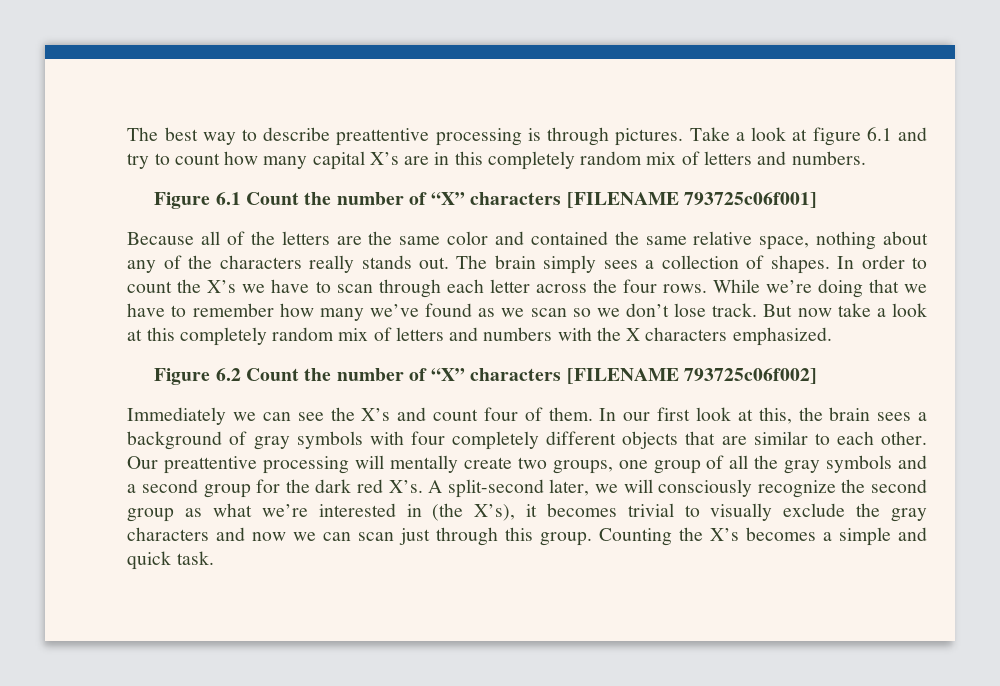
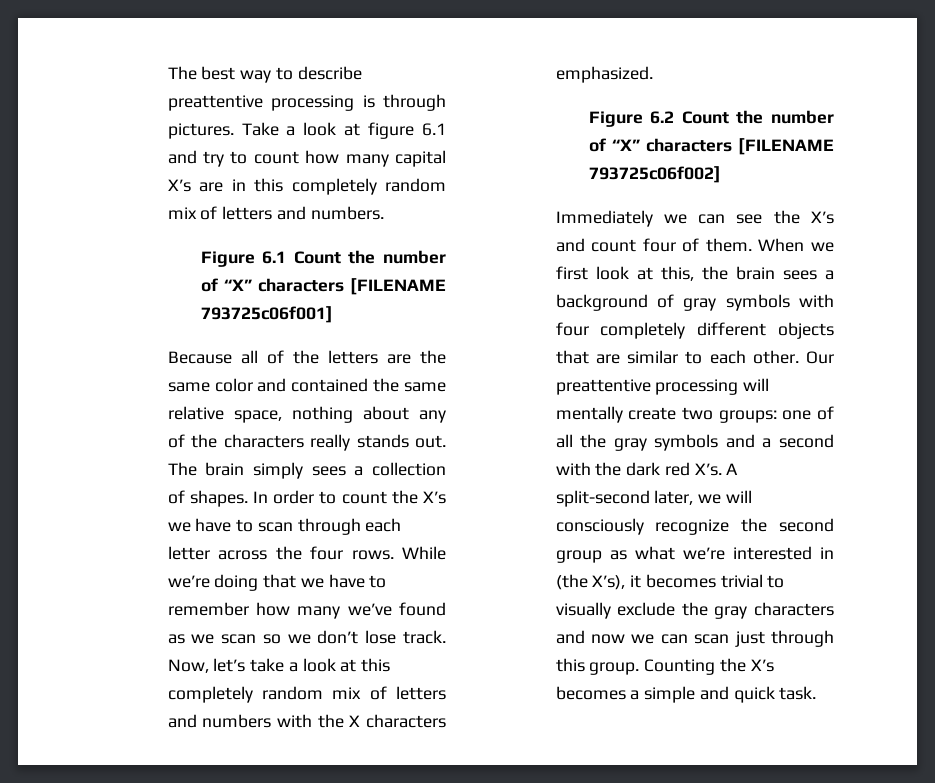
[763,304,832,317] But now -> [167,658,246,673] Now, let’s
[599,408,651,421] In our -> [758,238,834,252] When we
[552,460,701,474] groups, one group -> [718,410,812,423] groups: one
[203,479,281,498] group for -> [555,462,591,476] with

